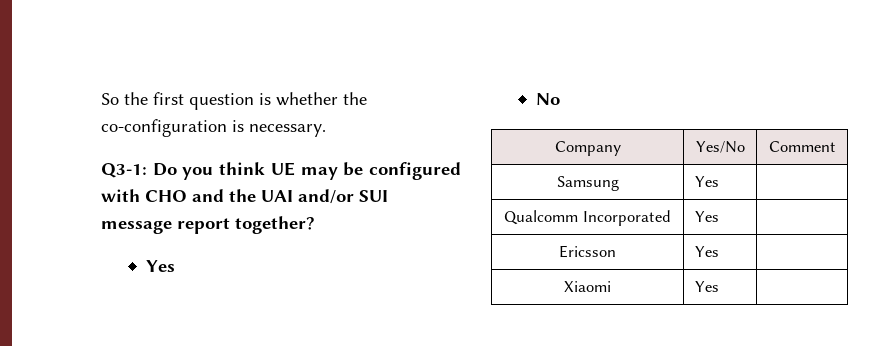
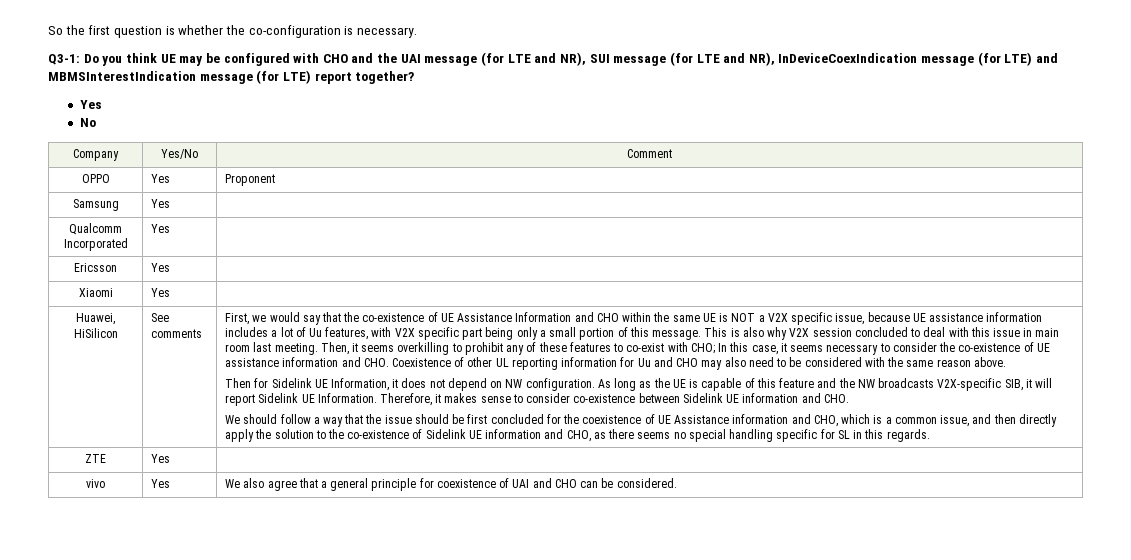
[298,189,388,204] [101,221,172,234] and/or SUI message -> [424,52,1059,66] [48,70,311,84] message (for LTE and NR), SUI message (for LTE and NR), InDeviceCoexIndication message (for LTE) and MBMSInterestIndication message (for LTE)
(836, 146) none -> [81,174,110,183] [151,174,171,183] [225,174,276,186] // OPPO | Yes | Proponent
(719, 286) none -> [76,313,115,325] [73,328,118,338] [151,313,170,322] [151,329,203,338] [225,312,1043,325] [225,327,1060,340] [225,342,1050,355] [225,357,1006,370] [225,378,1053,391] [225,393,849,406] [225,414,1057,427] [225,429,930,442] [85,454,106,463] [151,454,171,463] [86,479,105,488] [151,479,171,488] [225,478,677,491] // Huawei, HiSilicon | See comments | First, we would say that the co-existence of UE Assistance Information and CHO within the same UE is NOT a V2X specific issue, because UE assistance information includes a lot of Uu features, with V2X specific part being only a small portion of this message. This is also why V2X session concluded to deal with this issue in main room last meeting. Then, it seems overkilling to prohibit any of these features to co-exist with CHO; In this case, it seems necessary to consider the co-existence of UE assistance information and CHO. Coexistence of other UL reporting information for Uu and CHO may also need to be considered with the same reason above. // Then for Sidelink UE Information, it does not depend on NW configuration. As long as the UE is capable of this feature and the NW broadcasts V2X-specific SIB, it will report Sidelink UE Information. Therefore, it makes sense to consider co-existence between Sidelink UE information and CHO. // We should follow a way that the issue should be first concluded for the coexistence of UE Assistance information and CHO, which is a common issue, and then directly apply the solution to the co-existence of Sidelink UE information and CHO, as there seems no special handling specific for SL in this regards. // ZTE | Yes | // vivo | Yes | We also agree that a general principle for coexistence of UAI and CHO can be considered.

